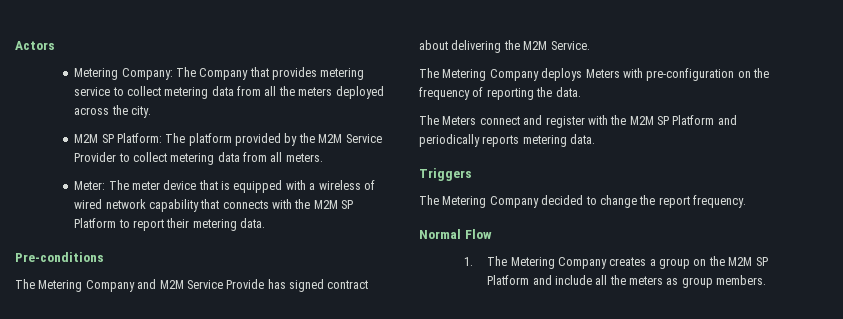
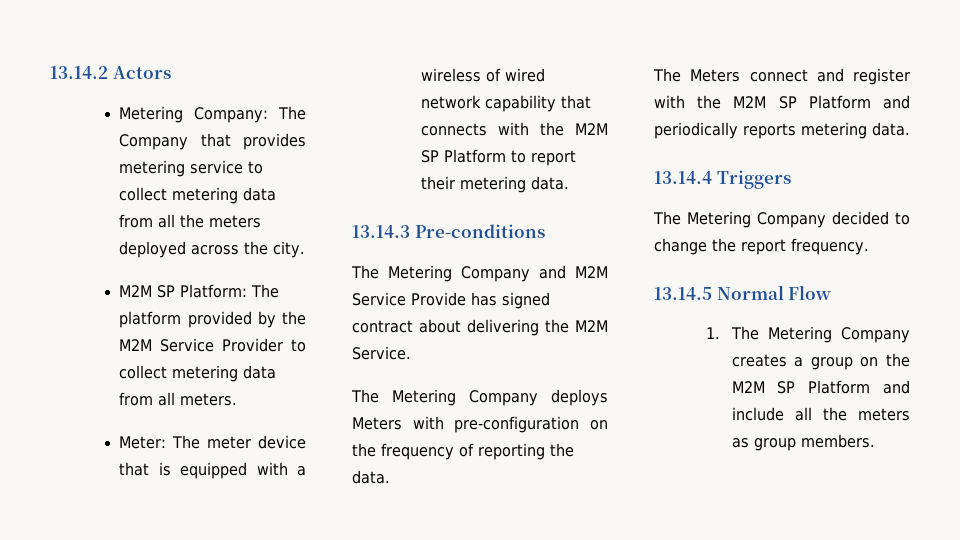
(15, 45) none -> [50,66,108,79] 13.14.2
(266, 223) none -> [352,225,410,238] 13.14.3
(596, 139) none -> [654,171,712,184] 13.14.4
(746, 201) none -> [654,287,712,300] 13.14.5

